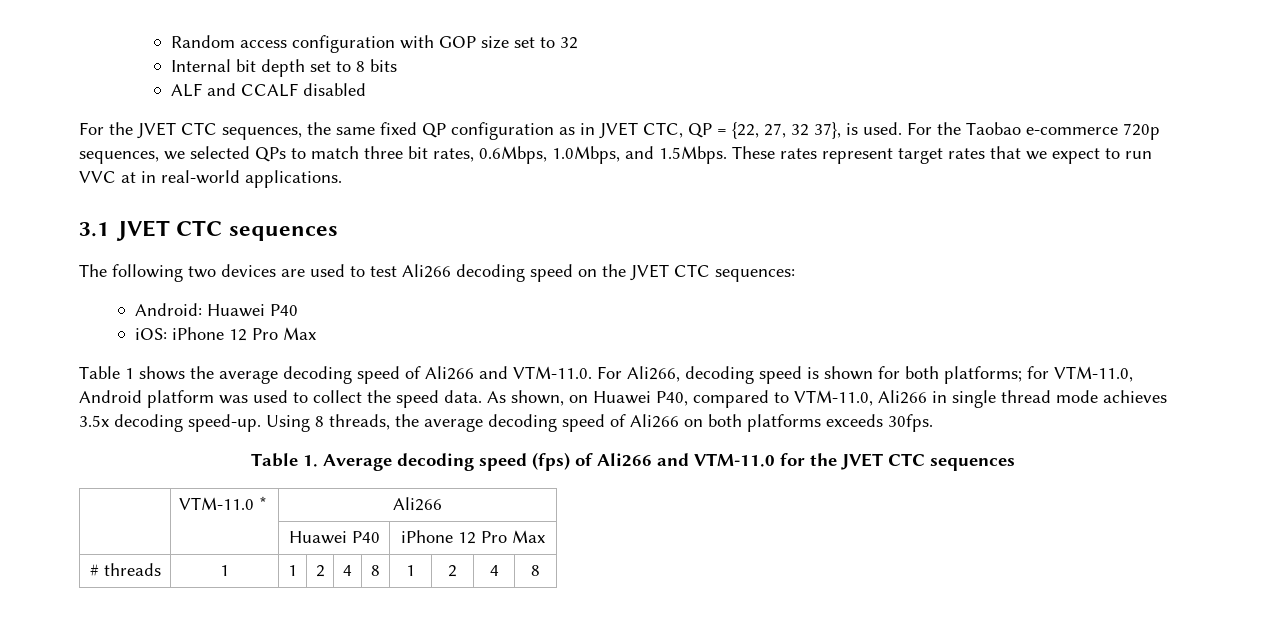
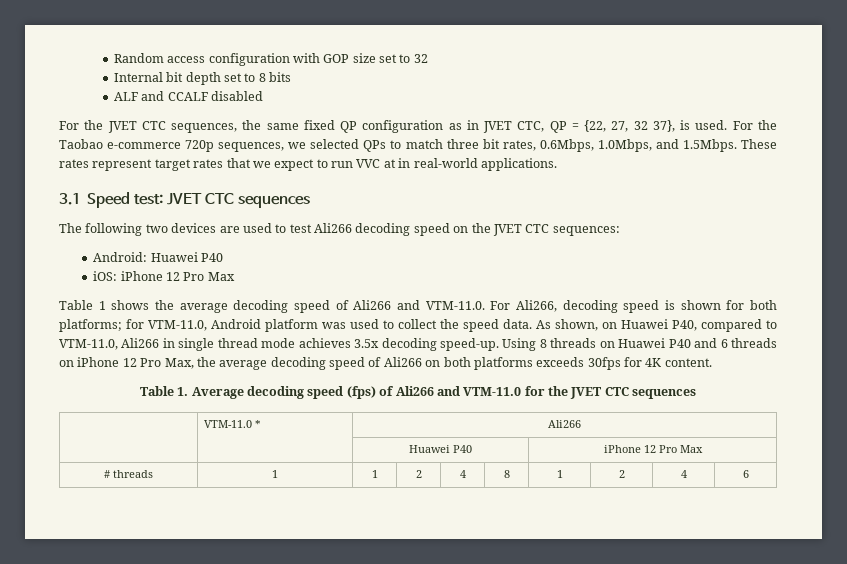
(109, 229) none -> [87,192,164,208] Speed test:
[329,414,390,430] threads, -> [550,338,778,348] [59,357,194,369] threads on Huawei P40 and 6 threads on iPhone 12 Pro Max,
[888,414,933,432] 30fps. -> [587,357,712,370] 30fps for 4K content.
[531,565,540,576] 8 -> [742,470,749,478] 6

